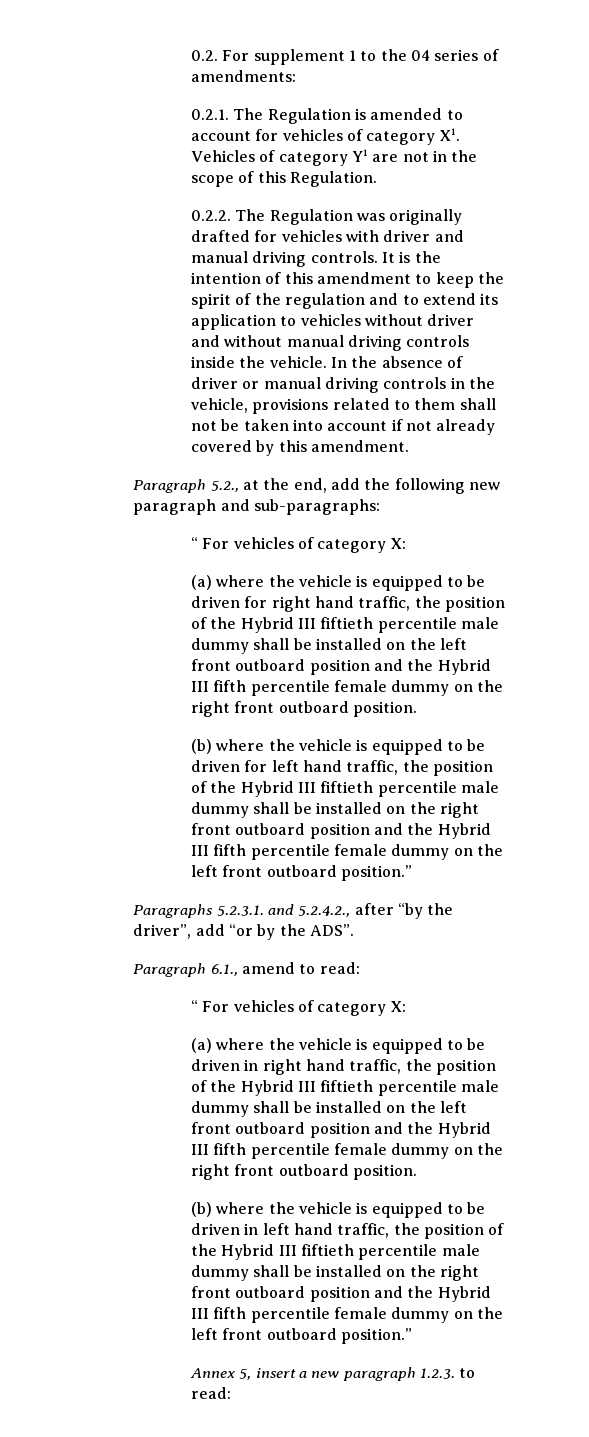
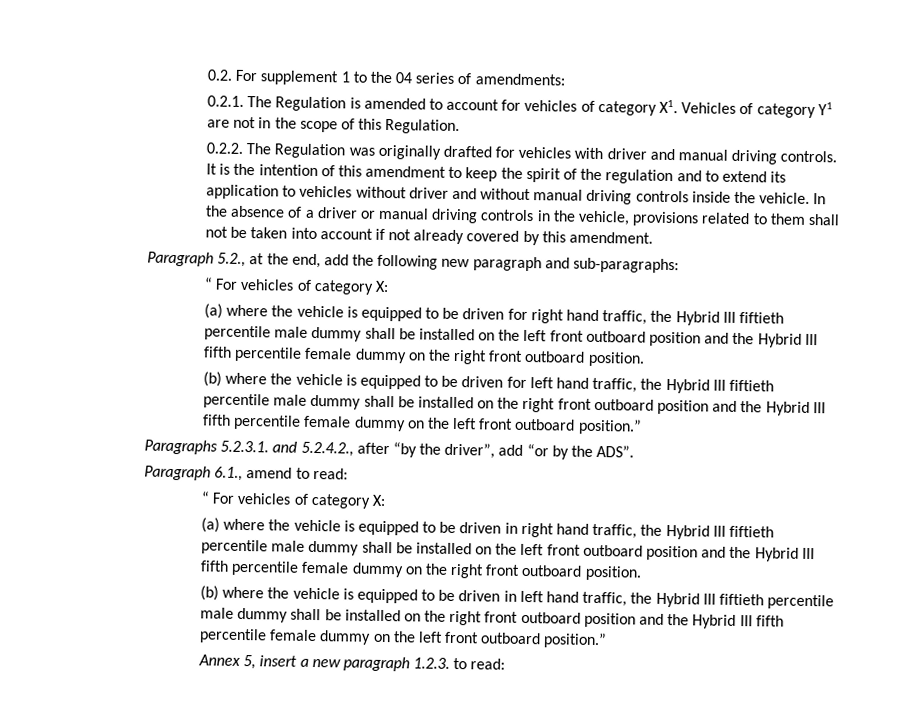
(463, 362) none -> [304,209,315,218] a
[444,596,505,612] [190,617,237,629] position of the -> (673, 316) none
[432,760,493,776] [190,781,237,793] position of the -> (663, 384) none
[435,1059,496,1075] [190,1080,237,1092] position of the -> (663, 530) none
[423,1223,505,1239] [190,1244,217,1256] position of the -> (653, 598) none

